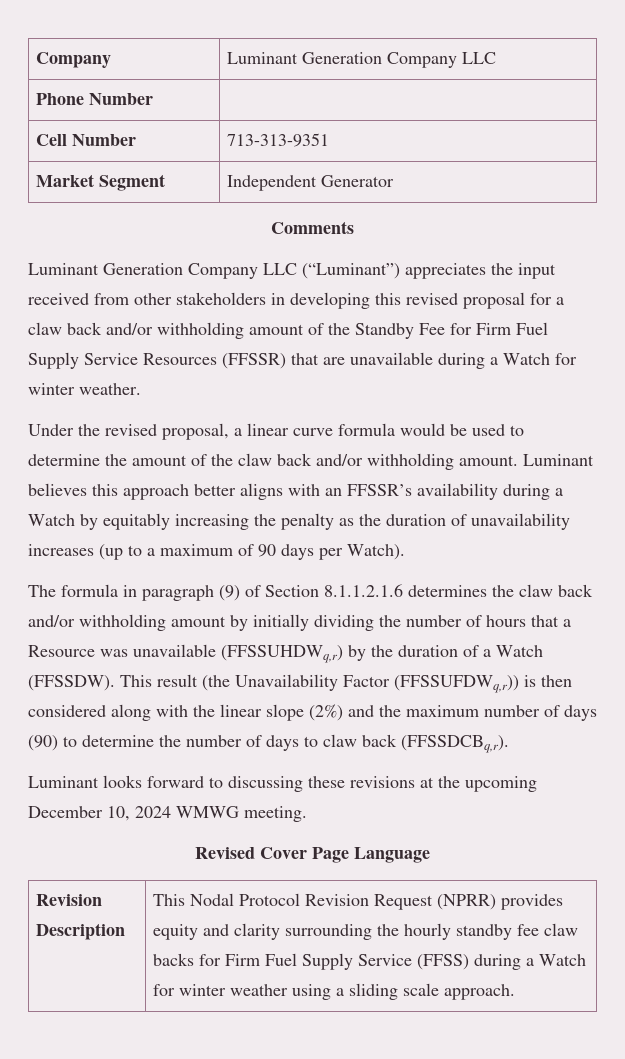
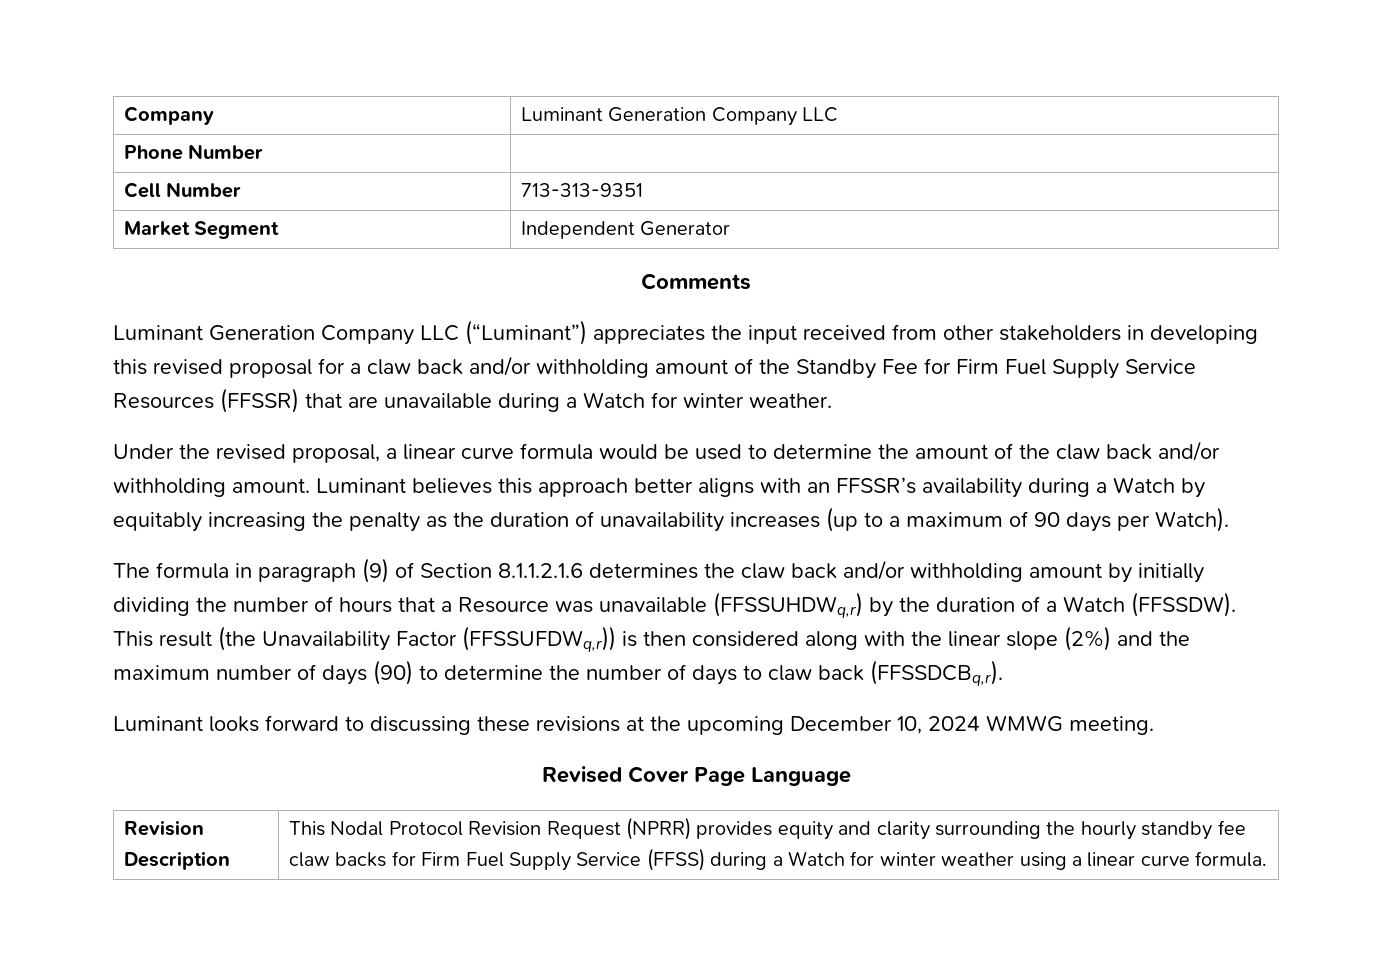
[349,983,516,1000] sliding scale approach. -> [1087,851,1268,867] linear curve formula.

